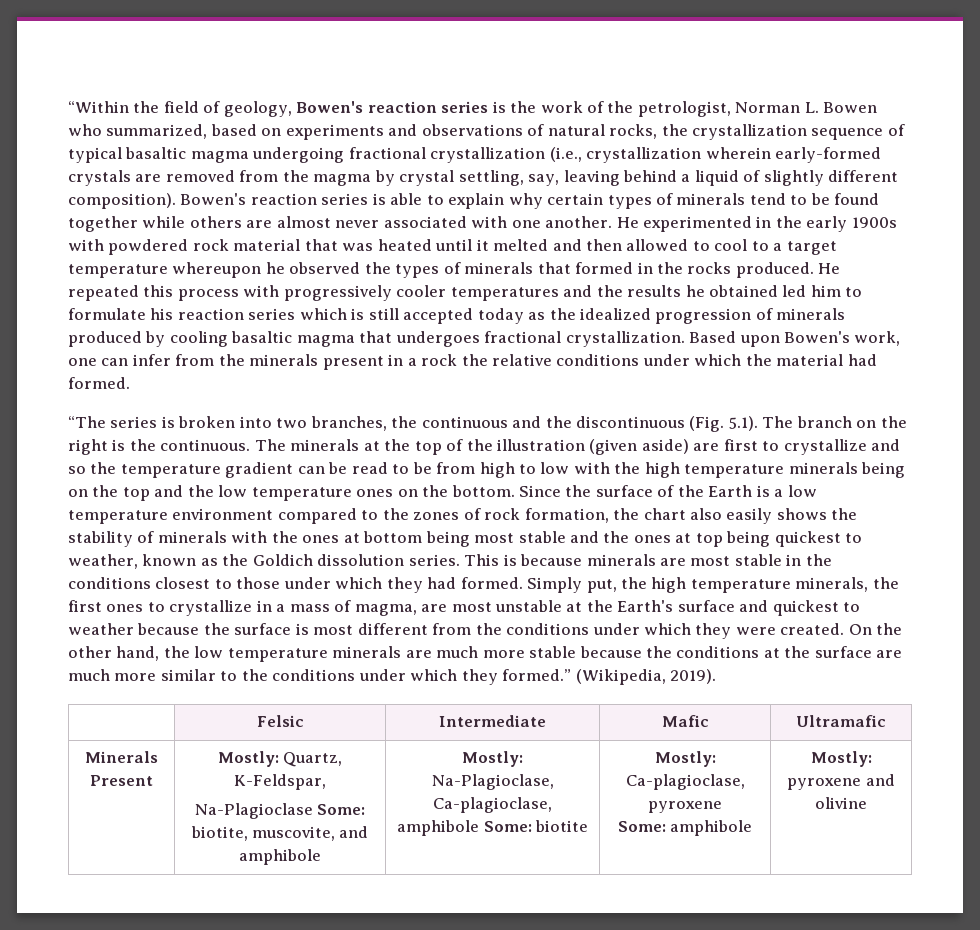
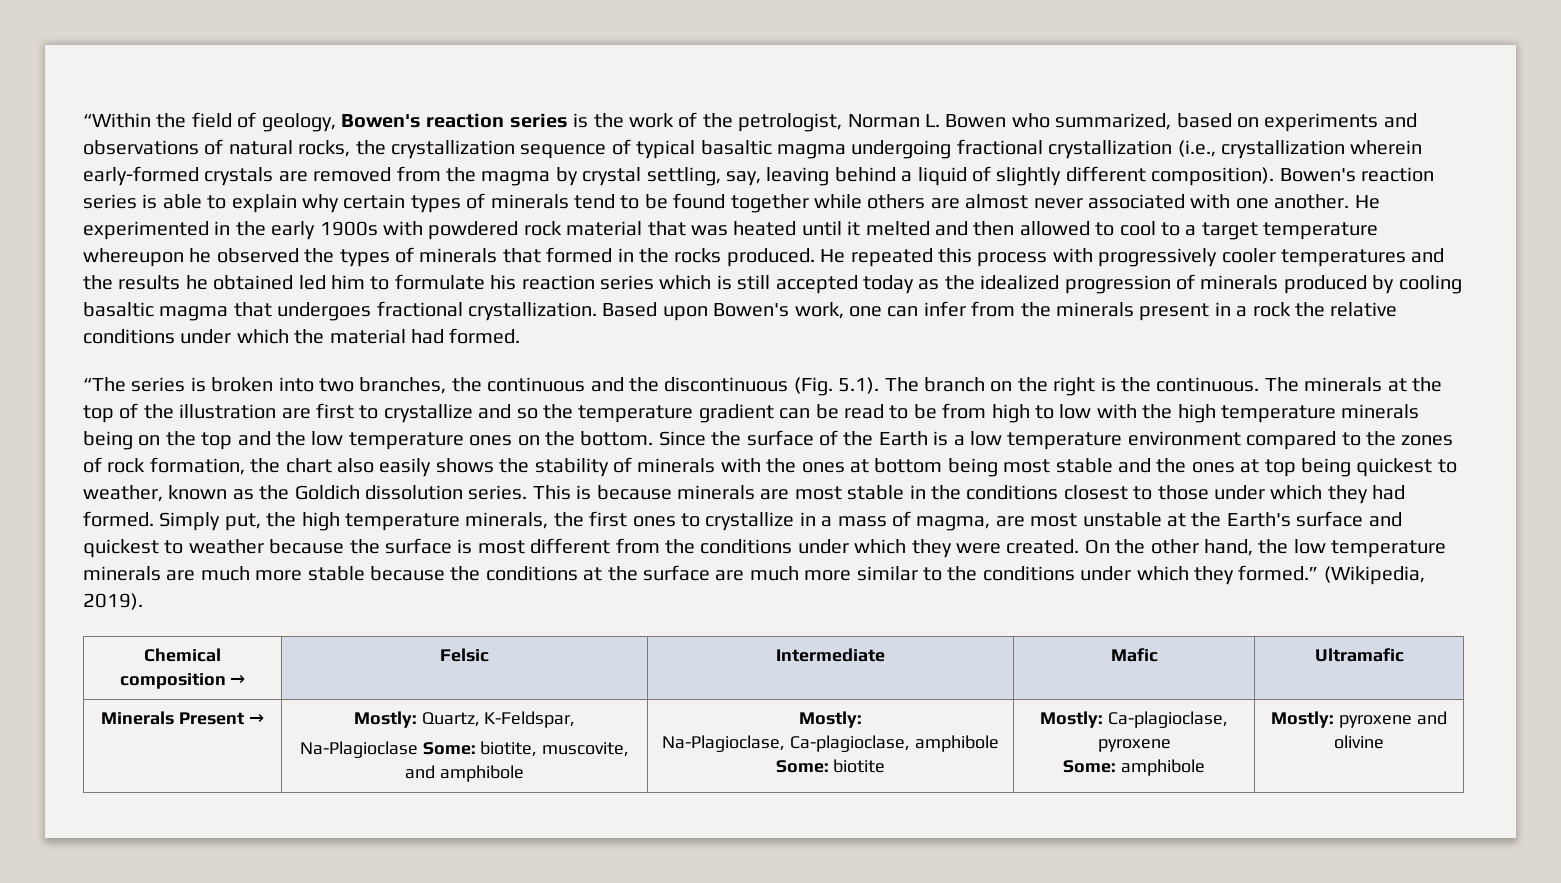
[589,439,689,455] (given aside) -> (277, 411) none
(716, 676) none -> [144,648,221,662] [119,673,246,689] Chemical composition →
(153, 780) none -> [248,714,264,724] →

